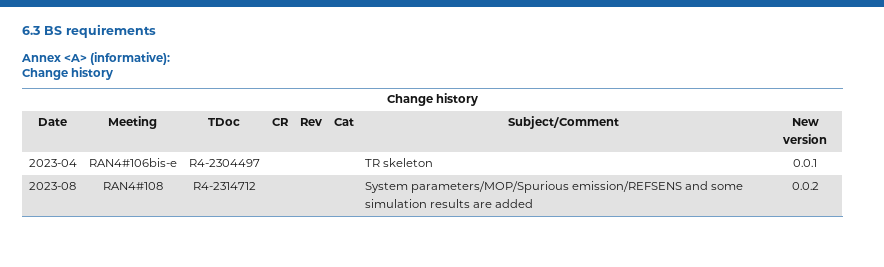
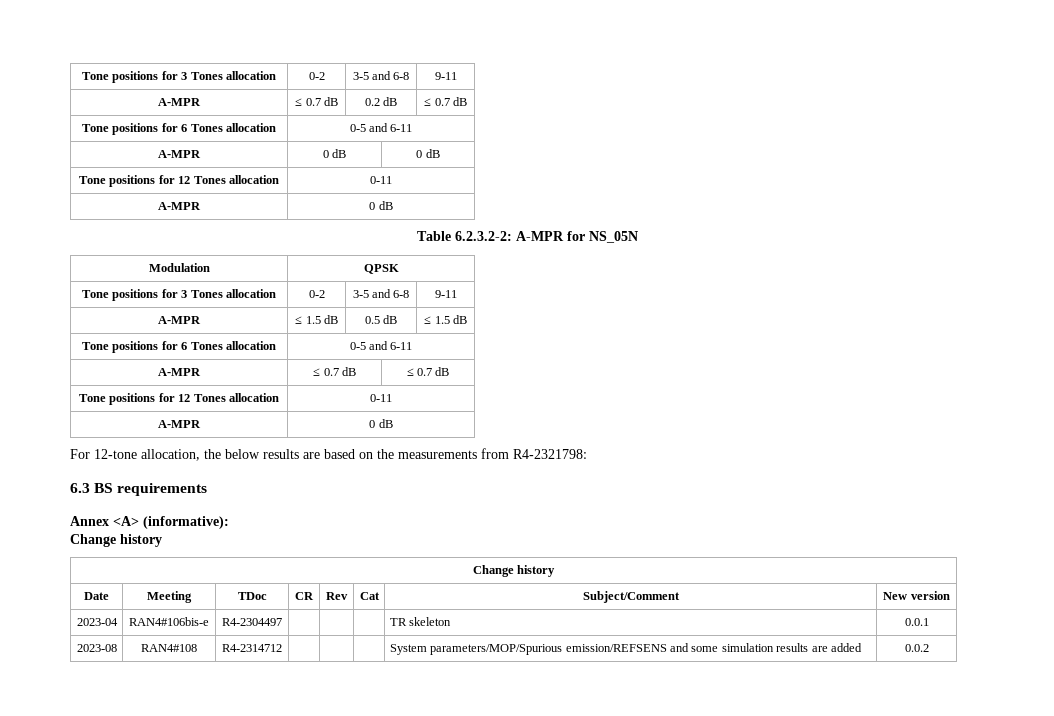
(22, 30) none -> [82,71,276,83] [308,72,325,80] [352,71,410,80] [434,72,457,80] [158,98,201,106] [295,97,338,106] [364,97,398,106] [424,97,467,106] [82,123,276,135] [349,123,413,132] [158,150,201,158] [322,149,347,158] [416,149,440,158] [79,175,279,187] [370,176,392,184] [158,202,201,210] [369,201,393,210] [416,231,638,243] [148,263,210,272] [363,264,399,274] [82,289,276,301] [308,290,325,298] [352,289,410,298] [434,290,457,298] [158,316,201,324] [295,315,338,324] [364,315,398,324] [424,315,467,324] [82,341,276,353] [349,341,413,350] [158,368,201,376] [313,367,356,376] [406,367,450,376] [79,393,279,405] [370,394,392,402] [158,420,201,428] [369,419,393,428] [70,448,587,461] Tone positions for 3 Tones allocation | 0-2 | 3-5 and 6-8 | 9-11 // A-MPR | ≤ 0.7 dB | 0.2 dB | ≤ 0.7 dB // Tone positions for 6 Tones allocation | 0-5 and 6-11 // A-MPR | 0 dB | 0 dB // Tone positions for 12 Tones allocation | 0-11 // A-MPR | 0 dB // Table 6.2.3.2-2: A-MPR for NS_05N // Modulation | QPSK // Tone positions for 3 Tones allocation | 0-2 | 3-5 and 6-8 | 9-11 // A-MPR | ≤ 1.5 dB | 0.5 dB | ≤ 1.5 dB // Tone positions for 6 Tones allocation | 0-5 and 6-11 // A-MPR | ≤ 0.7 dB | ≤ 0.7 dB // Tone positions for 12 Tones allocation | 0-11 // A-MPR | 0 dB // For 12-tone allocation, the below results are based on the measurements from R4-2321798: //

